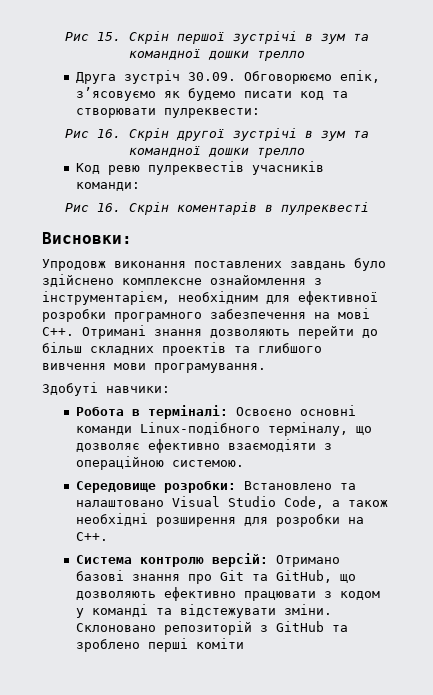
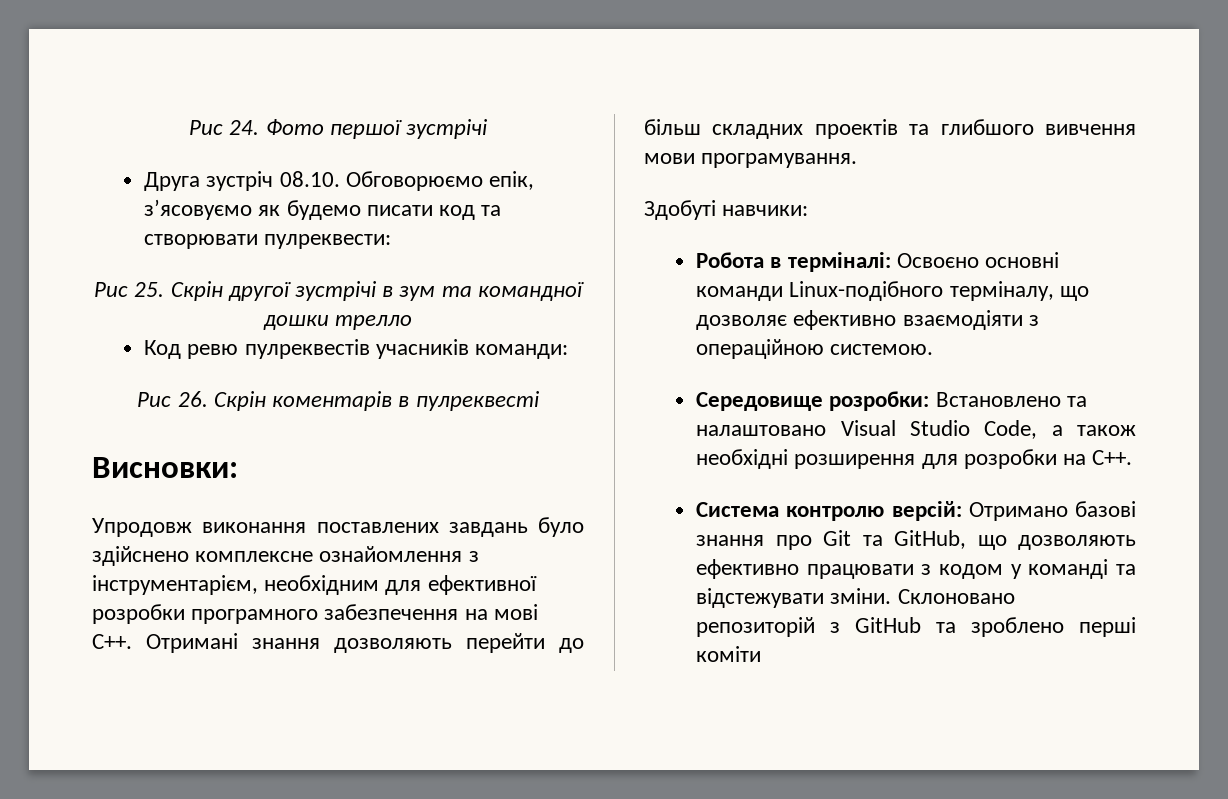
[64,31,169,44] Рис 15. Скрін -> [189,119,324,135] Рис 24. Фото
[304,33,369,44] [128,49,305,61] в зум та командної дошки трелло -> (488, 129) none
[187,72,236,81] 30.09. -> [279,171,340,187] 08.10.
[96,129,121,138] 16. -> [134,282,165,297] 25.
[96,203,121,212] 16. -> [177,391,208,407] 26.

